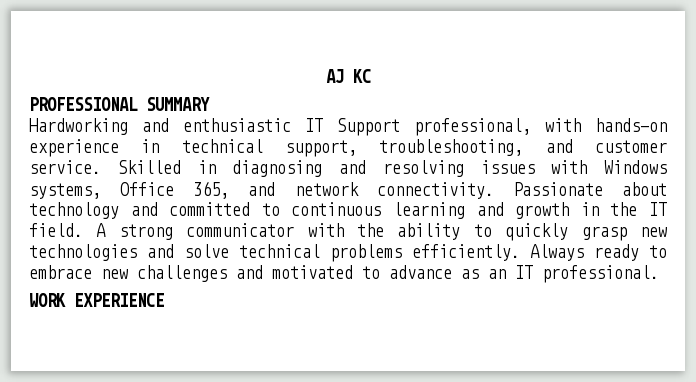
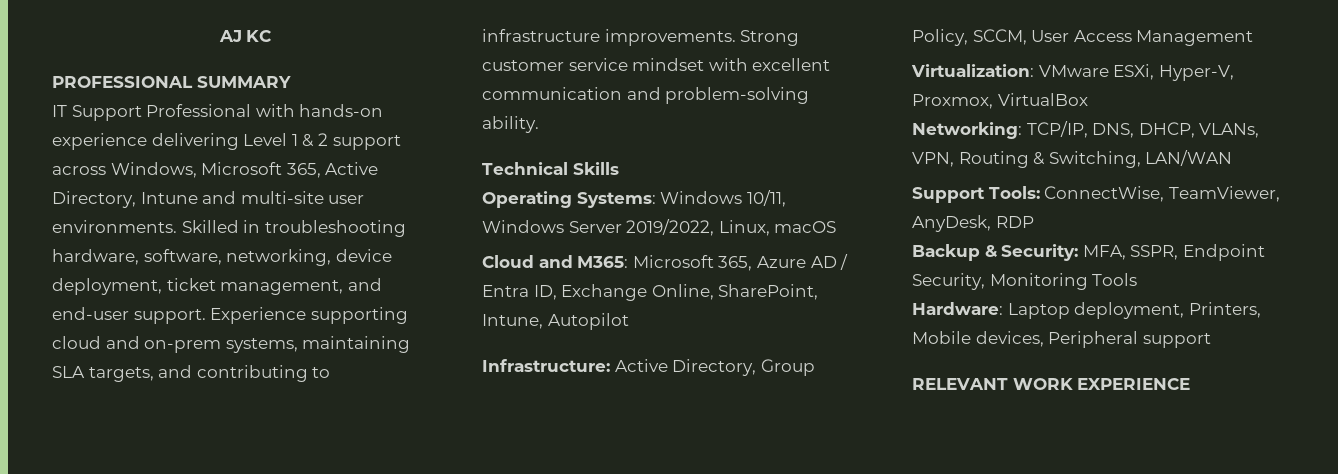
[29,118,291,135] Hardworking and enthusiastic -> (291, 82) none
[414,118,531,136] professional, -> [146,104,252,117] Professional
[141,139,667,157] [29,160,667,177] [29,181,667,199] [29,202,668,219] [29,223,667,241] [29,244,667,262] [29,265,659,283] in technical support, troubleshooting, and customer service. Skilled in diagnosing and resolving issues with Windows systems, Office 365, and network connectivity. Passionate about technology and committed to continuous learning and growth in the IT field. A strong communicator with the ability to quickly grasp new technologies and solve technical problems efficiently. Always ready to embrace new challenges and motivated to advance as an IT professional. // -> [151,133,401,150] [52,162,379,178] [52,191,365,208] [52,220,406,237] [52,249,392,266] [52,278,382,295] [52,307,408,324] [52,336,411,353] [52,365,331,382] [482,29,800,46] [482,58,831,71] [482,87,810,104] [482,116,539,133] [482,162,619,175] [482,190,786,208] [482,219,837,236] [482,254,849,271] [482,284,819,301] [482,313,629,330] [482,359,815,376] [912,29,1254,46] [911,64,1234,81] [912,93,1088,109] [912,121,1260,139] [912,150,1233,168] [912,186,1280,203] [912,215,1034,232] [912,244,1265,261] [912,273,1138,290] [912,302,1261,319] [912,331,1211,348] [912,378,1008,390] delivering Level 1 & 2 support across Windows, Microsoft 365, Active Directory, Intune and multi-site user environments. Skilled in troubleshooting hardware, software, networking, device deployment, ticket management, and end-user support. Experience supporting cloud and on-prem systems, maintaining SLA targets, and contributing to infrastructure improvements. Strong customer service mindset with excellent communication and problem-solving ability. // Technical Skills // Operating Systems: Windows 10/11, Windows Server 2019/2022, Linux, macOS // Cloud and M365: Microsoft 365, Azure AD / Entra ID, Exchange Online, SharePoint, Intune, Autopilot // Infrastructure: Active Directory, Group Policy, SCCM, User Access Management // Virtualization: VMware ESXi, Hyper-V, Proxmox, VirtualBox // Networking: TCP/IP, DNS, DHCP, VLANs, VPN, Routing & Switching, LAN/WAN // Support Tools: ConnectWise, TeamViewer, AnyDesk, RDP // Backup & Security: MFA, SSPR, Endpoint Security, Monitoring Tools // Hardware: Laptop deployment, Printers, Mobile devices, Peripheral support // RELEVANT

